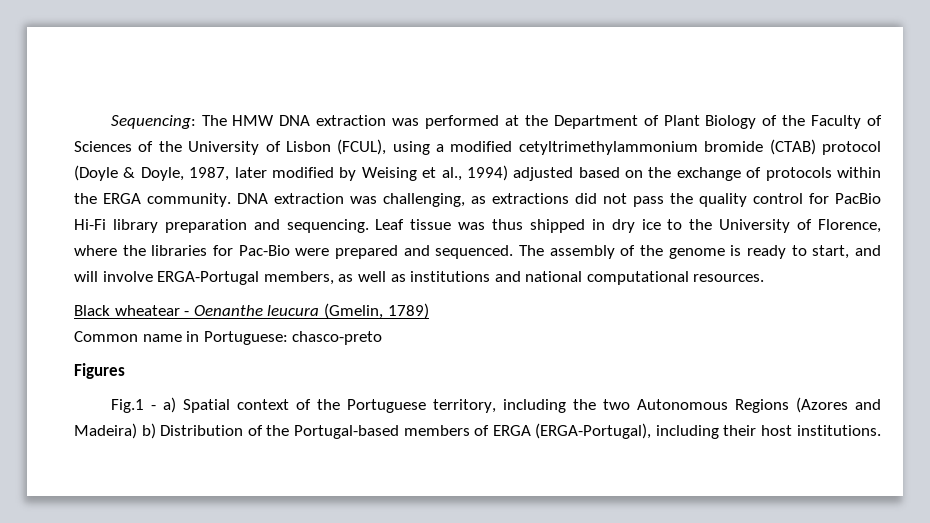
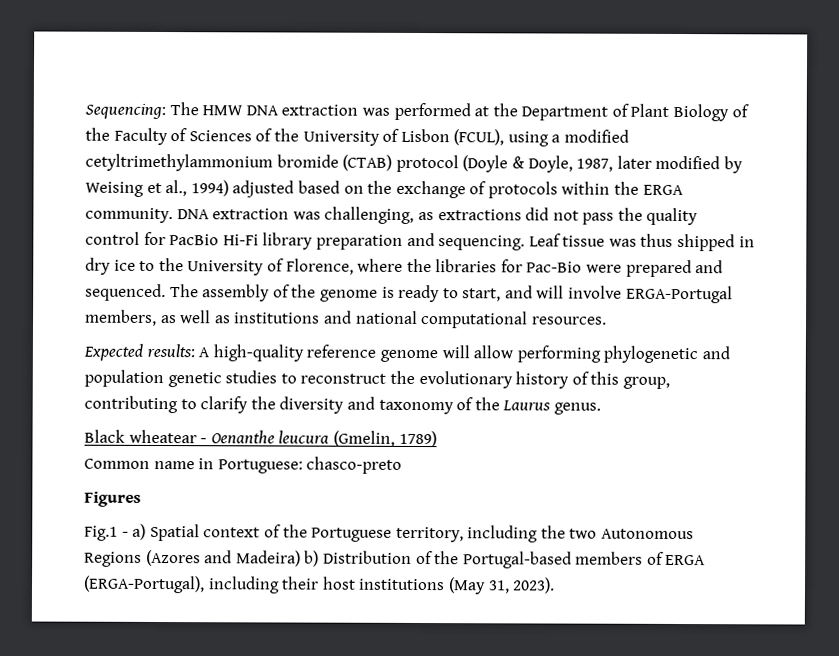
(765, 278) none -> [83,343,730,364] [84,369,670,389] [84,395,601,415] // Expected results: A high-quality reference genome will allow performing phylogenetic and population genetic studies to reconstruct the evolutionary history of this group, contributing to clarify the diversity and taxonomy of the Laurus genus.
[796,425,881,436] institutions. -> [358,577,556,595] institutions (May 31, 2023).

